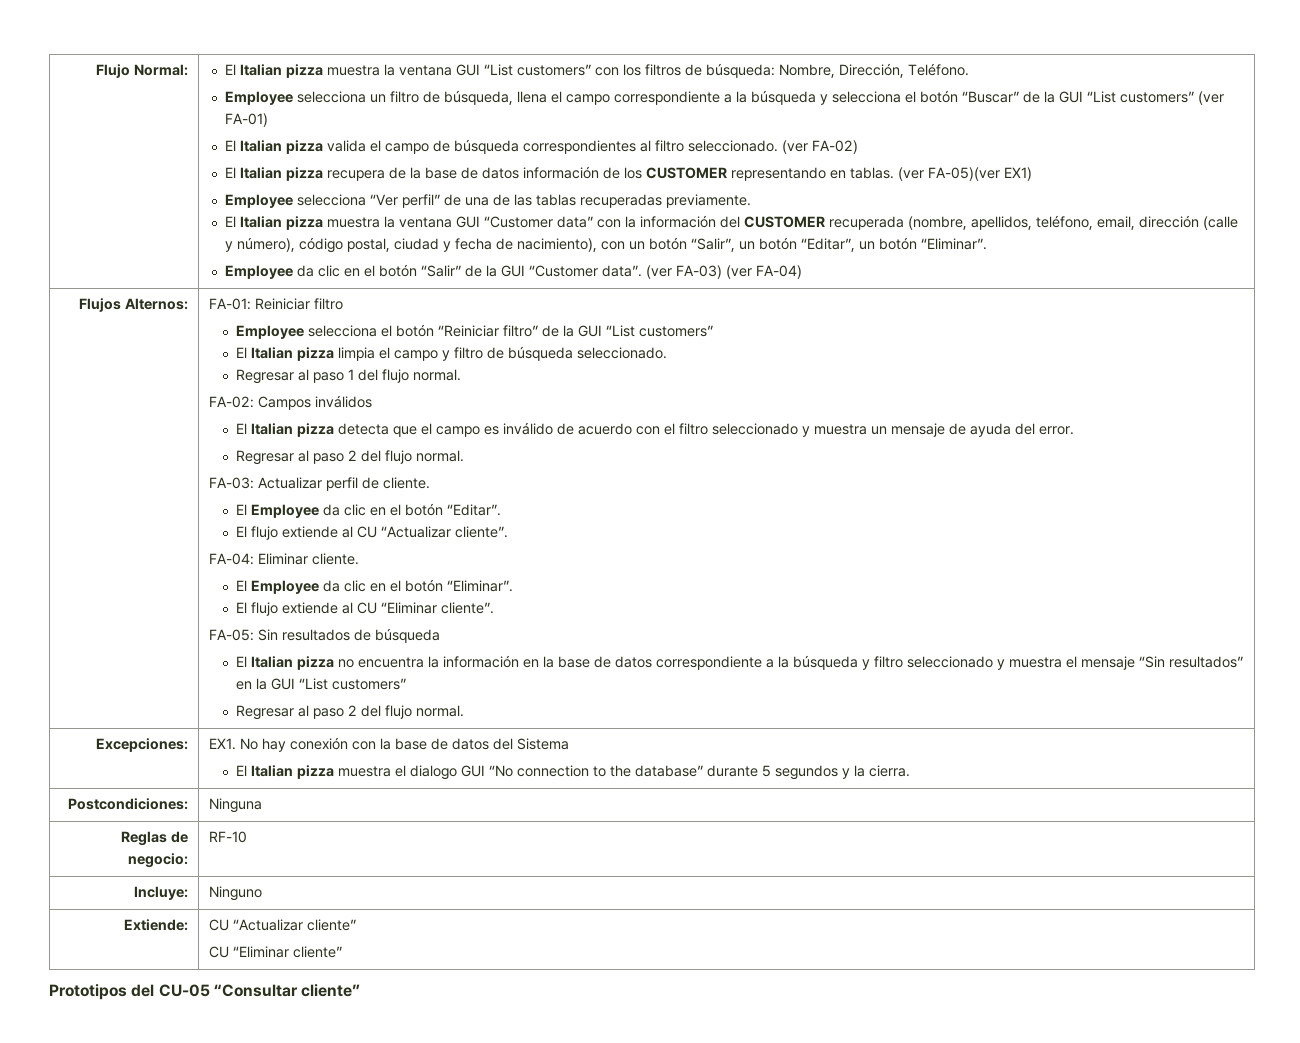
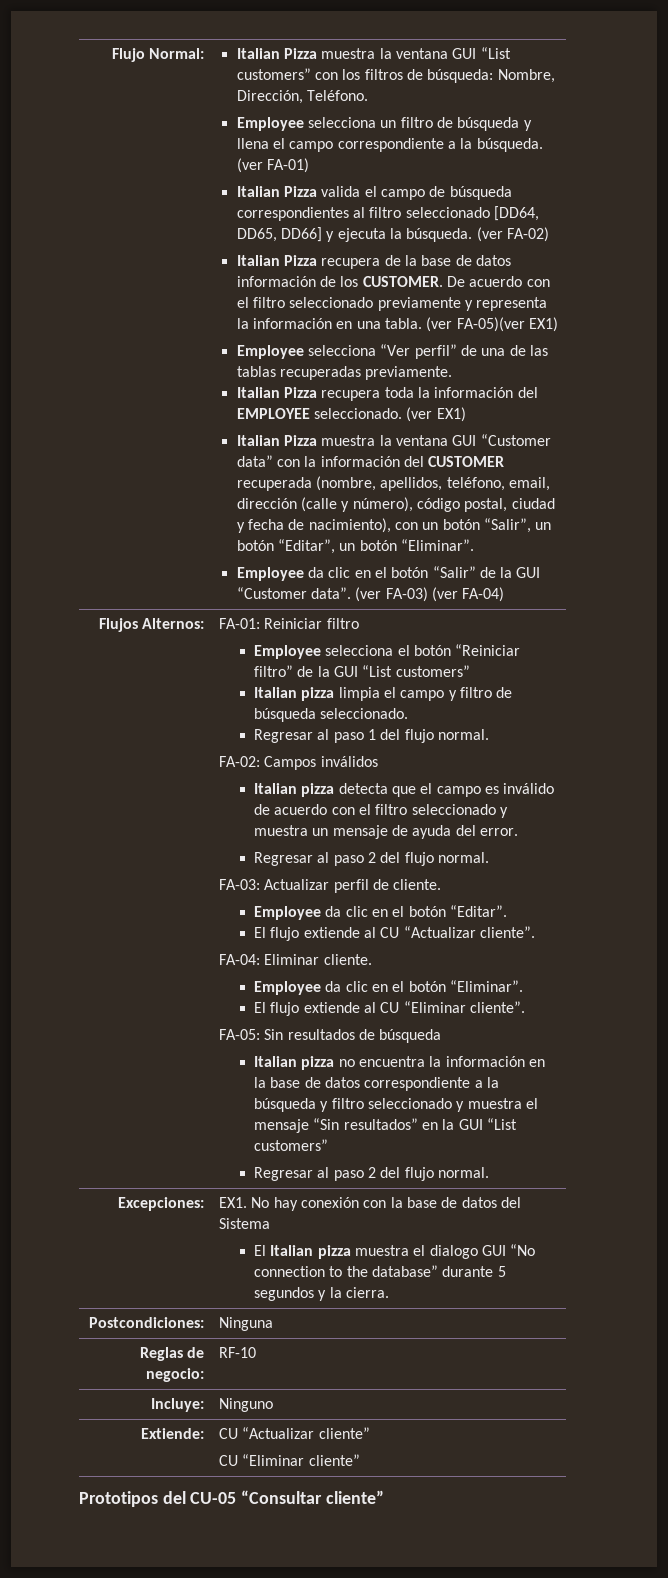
[224,64,323,78] El Italian pizza -> [236,48,317,59] Italian Pizza
[443,90,513,105] búsqueda, -> [457,117,532,131] búsqueda y
[750,90,1194,105] búsqueda y selecciona el botón “Buscar” de la GUI “List customers” -> [476,138,543,152] búsqueda.
[224,140,323,154] El Italian pizza -> [236,186,317,197] Italian Pizza
[687,140,778,152] seleccionado. -> [405,206,539,221] [236,227,473,242] seleccionado [DD64, DD65, DD66] y ejecuta la búsqueda.
[224,167,323,181] El Italian pizza -> [236,255,317,266] Italian Pizza
[645,167,894,181] CUSTOMER representando en tablas. -> [362,276,550,287] [236,297,548,311] [236,318,422,329] CUSTOMER. De acuerdo con el filtro seleccionado previamente y representa la información en una tabla.
[224,216,323,230] El Italian pizza -> [236,387,538,401] [236,407,466,422] [236,435,317,446] Italian Pizza recupera toda la información del EMPLOYEE seleccionado. (ver EX1) // Italian Pizza
[236,347,248,358] El -> (470, 671) none
[236,423,248,434] El -> (378, 761) none
[236,504,248,515] El -> (442, 884) none
[236,580,248,591] El -> (372, 959) none
[236,656,248,667] El -> (442, 1036) none

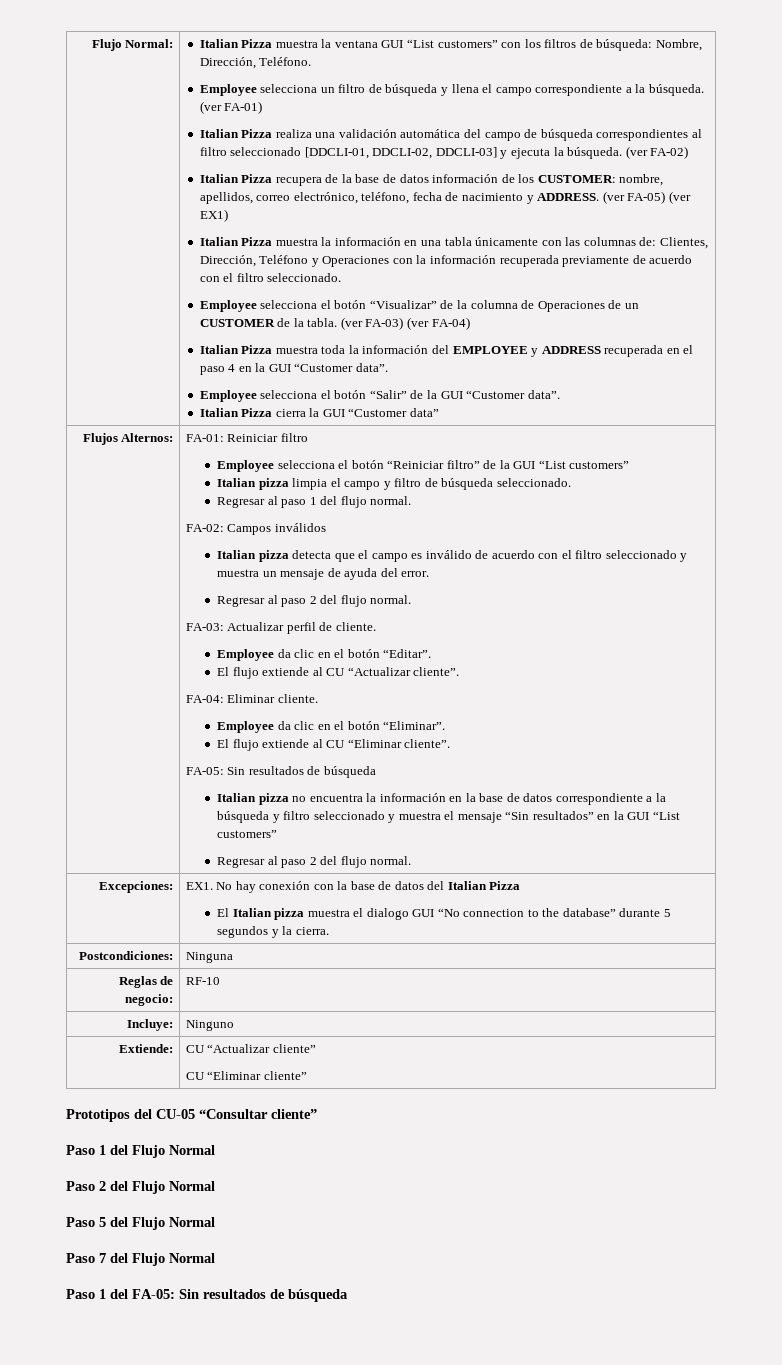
[321,186,377,197] valida el -> [275,129,481,138] realiza una validación automática del
[493,206,539,221] [236,227,322,242] [DD64, DD65, DD66] -> [304,147,497,159] [DDCLI-01, DDCLI-02, DDCLI-03]
[362,276,550,287] [236,297,548,311] [236,317,558,332] [236,344,548,359] [236,366,453,380] [236,387,538,401] [236,408,402,419] CUSTOMER. De acuerdo con el filtro seleccionado previamente y representa la información en una tabla. (ver FA-05)(ver EX1) // Employee selecciona “Ver perfil” de una de las tablas recuperadas previamente. // Italian Pizza recupera toda la información del EMPLOYEE seleccionado. -> [537,174,664,186] [199,191,666,204] CUSTOMER: nombre, apellidos, correo electrónico, teléfono, fecha de nacimiento y ADDRESS. (ver FA-05)
[395,434,551,446] [236,455,505,467] [236,476,550,491] [236,497,555,512] [236,518,552,533] [236,539,474,554] [236,567,371,581] ventana GUI “Customer data” con la información del CUSTOMER recuperada (nombre, apellidos, teléfono, email, dirección (calle y número), código postal, ciudad y fecha de nacimiento), con un botón “Salir”, un botón “Editar”, un botón “Eliminar”. // Employee da clic en -> [334,237,708,249] [199,255,693,267] [199,273,342,282] [199,300,639,312] [199,317,470,330] [199,345,694,357] [199,363,388,375] [199,390,318,402] información en una tabla únicamente con las columnas de: Clientes, Dirección, Teléfono y Operaciones con la información recuperada previamente de acuerdo con el filtro seleccionado. // Employee selecciona el botón “Visualizar” de la columna de Operaciones de un CUSTOMER de la tabla. (ver FA-03) (ver FA-04) // Italian Pizza muestra toda la información del EMPLOYEE y ADDRESS recuperada en el paso 4 en la GUI “Customer data”. // Employee selecciona
[355,587,505,602] (ver FA-03) (ver FA-04) -> [199,408,439,417] // Italian Pizza cierra la GUI “Customer data”
[218,1218,270,1229] Sistema -> [447,881,521,890] Italian Pizza
(384, 1497) none -> [66,1145,215,1158] [66,1181,215,1194] [66,1217,215,1230] [66,1253,215,1266] [66,1289,348,1302] // Paso 1 del Flujo Normal // Paso 2 del Flujo Normal // Paso 5 del Flujo Normal // Paso 7 del Flujo Normal // Paso 1 del FA-05: Sin resultados de búsqueda

